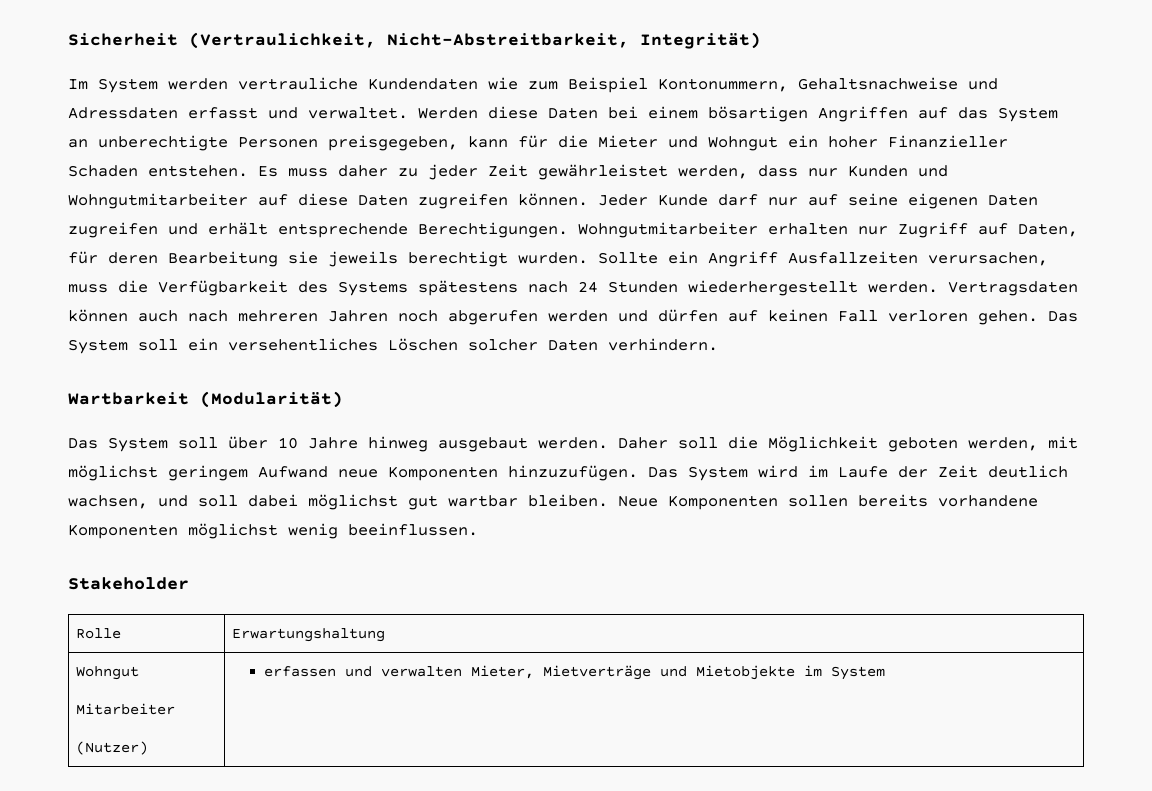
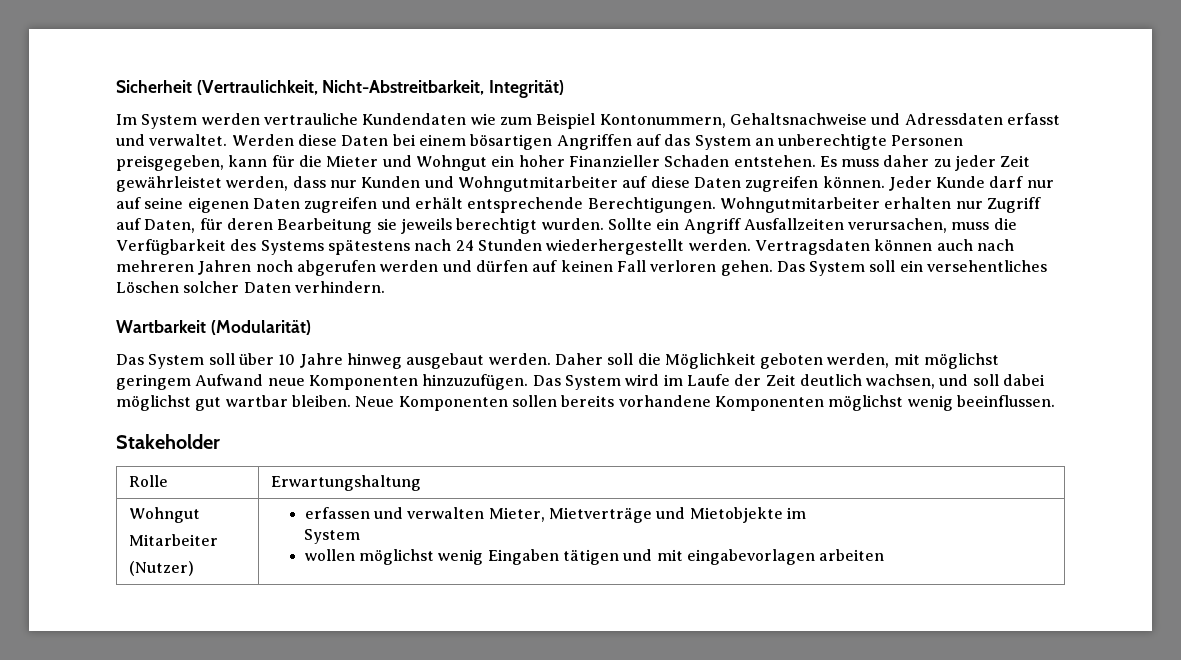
[831,666,886,680] System -> [303,529,360,544] [304,549,885,565] // System // wollen möglichst wenig Eingaben tätigen und mit eingabevorlagen arbeiten

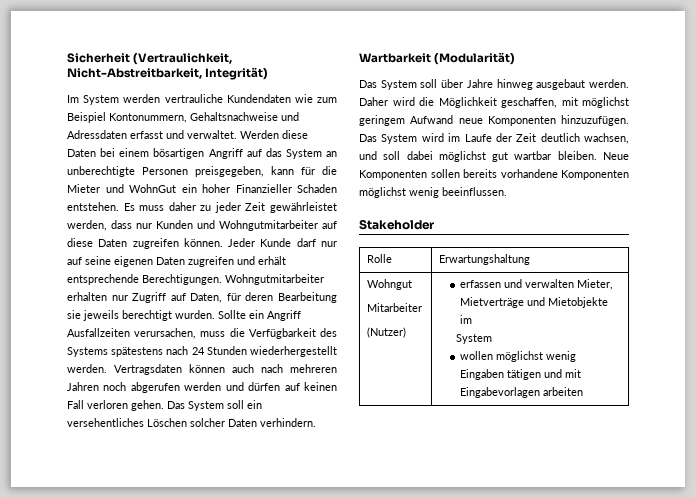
[556,134,632,150] Angriffen -> [208,148,243,159] Angriff
[415,155,487,171] Wohngut -> [129,184,176,193] WohnGut
[278,354,296,365] 10 -> (464, 83) none
[607,353,634,365] soll -> [392,97,415,106] wird
[760,353,890,369] geboten werden, -> [501,97,557,108] geschaffen,
[686,549,815,565] eingabevorlagen -> [459,387,540,398] Eingabevorlagen

